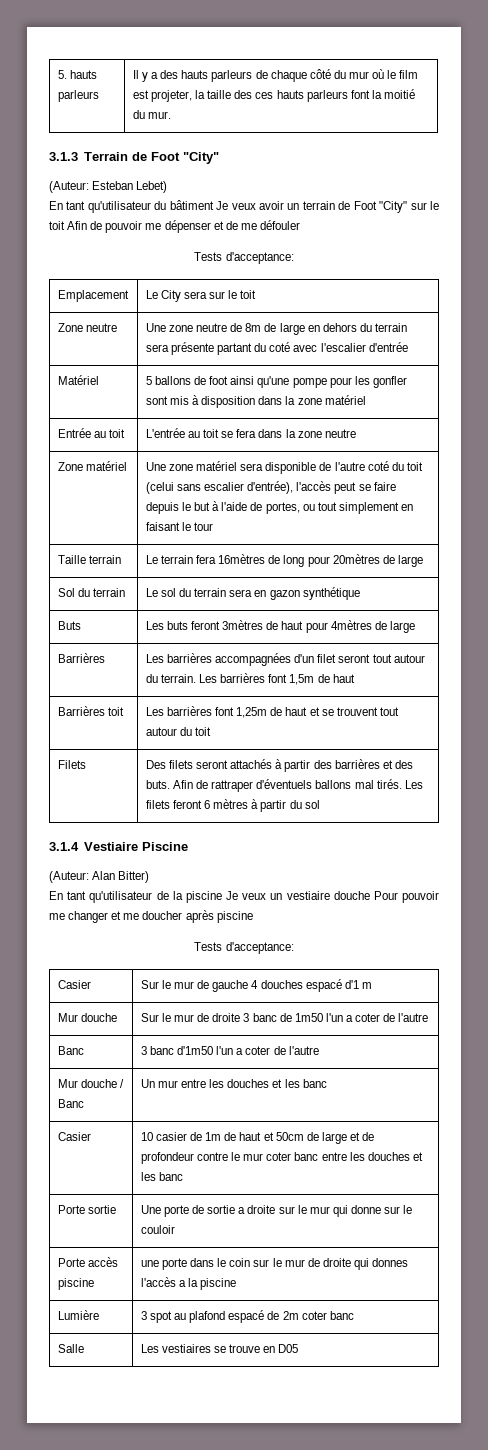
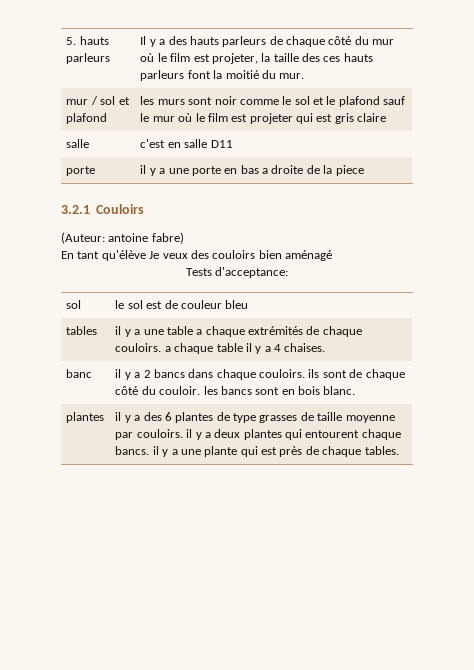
[49,152,219,164] [49,181,168,193] [49,200,439,213] [49,220,300,233] [194,252,294,264] [57,290,129,302] [145,290,257,302] [57,323,118,332] [145,323,408,335] [145,342,408,355] [57,375,99,385] [145,376,407,388] [145,395,366,408] [57,428,126,438] [145,428,356,438] [57,461,128,471] [145,461,423,474] [145,481,396,494] [145,501,414,514] [145,522,214,531] [57,555,122,564] [145,554,423,567] [57,588,126,597] [145,587,360,600] [57,621,81,630] [145,620,415,633] [57,653,105,663] [145,653,425,666] [145,673,355,685] [57,706,125,716] [145,706,399,718] [145,727,212,736] [57,760,86,769] [145,759,413,772] [145,779,423,792] [145,799,320,812] [49,842,188,851] [49,871,150,883] [49,891,439,903] [49,910,253,923] [194,942,294,954] [57,980,91,989] [140,979,372,992] [57,1013,118,1022] [140,1013,429,1022] [57,1046,84,1055] [140,1046,319,1055] [57,1079,125,1088] [57,1099,84,1108] [140,1079,327,1088] [57,1132,91,1141] [140,1132,375,1144] [140,1152,423,1164] [140,1172,184,1181] [57,1205,117,1214] [140,1205,413,1217] [140,1225,175,1234] [57,1257,119,1267] [57,1278,94,1290] [140,1258,409,1270] [140,1277,237,1290] [57,1310,99,1320] [140,1310,354,1323] [57,1344,84,1353] [140,1344,299,1353] // 3.1.3 Terrain de Foot "City" // (Auteur: Esteban Lebet) // En tant qu'utilisateur du bâtiment Je veux avoir un terrain de Foot "City" sur le toit Afin de pouvoir me dépenser et de me défouler // Tests d'acceptance: // Emplacement | Le City sera sur le toit // Zone neutre | Une zone neutre de 8m de large en dehors du terrain sera présente partant du coté avec l'escalier d'entrée // Matériel | 5 ballons de foot ainsi qu'une pompe pour les gonfler sont mis à disposition dans la zone matériel // Entrée au toit | L'entrée au toit se fera dans la zone neutre // Zone matériel | Une zone matériel sera disponible de l'autre coté du toit (celui sans escalier d'entrée), l'accès peut se faire depuis le but à l'aide de portes, ou tout simplement en faisant le tour // Taille terrain | Le terrain fera 16mètres de long pour 20mètres de large // Sol du terrain | Le sol du terrain sera en gazon synthétique // Buts | Les buts feront 3mètres de haut pour 4mètres de large // Barrières | Les barrières accompagnées d'un filet seront tout autour du terrain. Les barrières font 1,5m de haut // Barrières toit | Les barrières font 1,25m de haut et se trouvent tout autour du toit // Filets | Des filets seront attachés à partir des barrières et des buts. Afin de rattraper d'éventuels ballons mal tirés. Les filets feront 6 mètres à partir du sol // 3.1.4 Vestiaire Piscine // (Auteur: Alan Bitter) // En tant qu'utilisateur de la piscine Je veux un vestiaire douche Pour pouvoir me changer et me doucher après piscine // Tests d'acceptance: // Casier | Sur le mur de gauche 4 douches espacé d'1 m // Mur douche | Sur le mur de droite 3 banc de 1m50 l'un a coter de l'autre // Banc | 3 banc d'1m50 l'un a coter de l'autre // Mur douche / Banc | Un mur entre les douches et les banc // Casier | 10 casier de 1m de haut et 50cm de large et de profondeur contre le mur coter banc entre les douches et les banc // Porte sortie | Une porte de sortie a droite sur le mur qui donne sur le couloir // Porte accès piscine | une porte dans le coin sur le mur de droite qui donnes l'accès a la piscine // Lumière | 3 spot au plafond espacé de 2m coter banc // Salle | Les vestiaires se trouve en D05 -> [66,96,130,105] [66,113,108,124] [140,96,406,107] [140,113,387,124] [66,139,90,148] [140,139,233,148] [66,166,96,176] [140,165,364,176] [61,204,145,214] [61,232,184,244] [61,250,332,261] [185,267,289,278] [66,300,82,309] [115,300,249,309] [66,326,98,335] [115,326,362,337] [115,343,326,354] [66,369,93,378] [115,369,405,380] [115,386,356,395] [66,412,105,423] [115,412,395,423] [115,429,401,440] [115,446,399,457] // mur / sol et plafond | les murs sont noir comme le sol et le plafond sauf le mur où le film est projeter qui est gris claire // salle | c'est en salle D11 // porte | il y a une porte en bas a droite de la piece // 3.2.1 Couloirs // (Auteur: antoine fabre) // En tant qu'élève Je veux des couloirs bien aménagé // Tests d'acceptance: // sol | le sol est de couleur bleu // tables | il y a une table a chaque extrémités de chaque couloirs. a chaque table il y a 4 chaises. // banc | il y a 2 bancs dans chaque couloirs. ils sont de chaque côté du couloir. les bancs sont en bois blanc. // plantes | il y a des 6 plantes de type grasses de taille moyenne par couloirs. il y a deux plantes qui entourent chaque bancs. il y a une plante qui est près de chaque tables.

